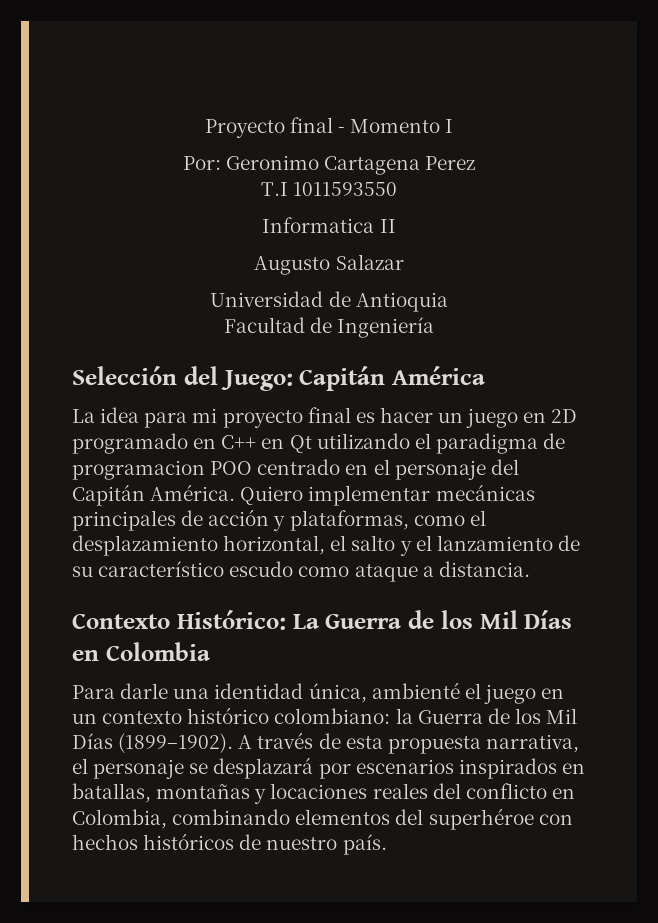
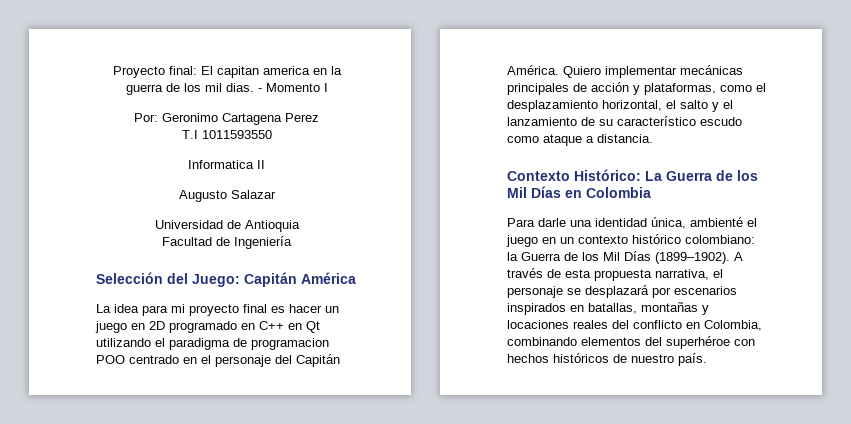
[289,117,333,133] final -> [168,66,342,78] [125,83,254,95] final: El capitan america en la guerra de los mil dias.

